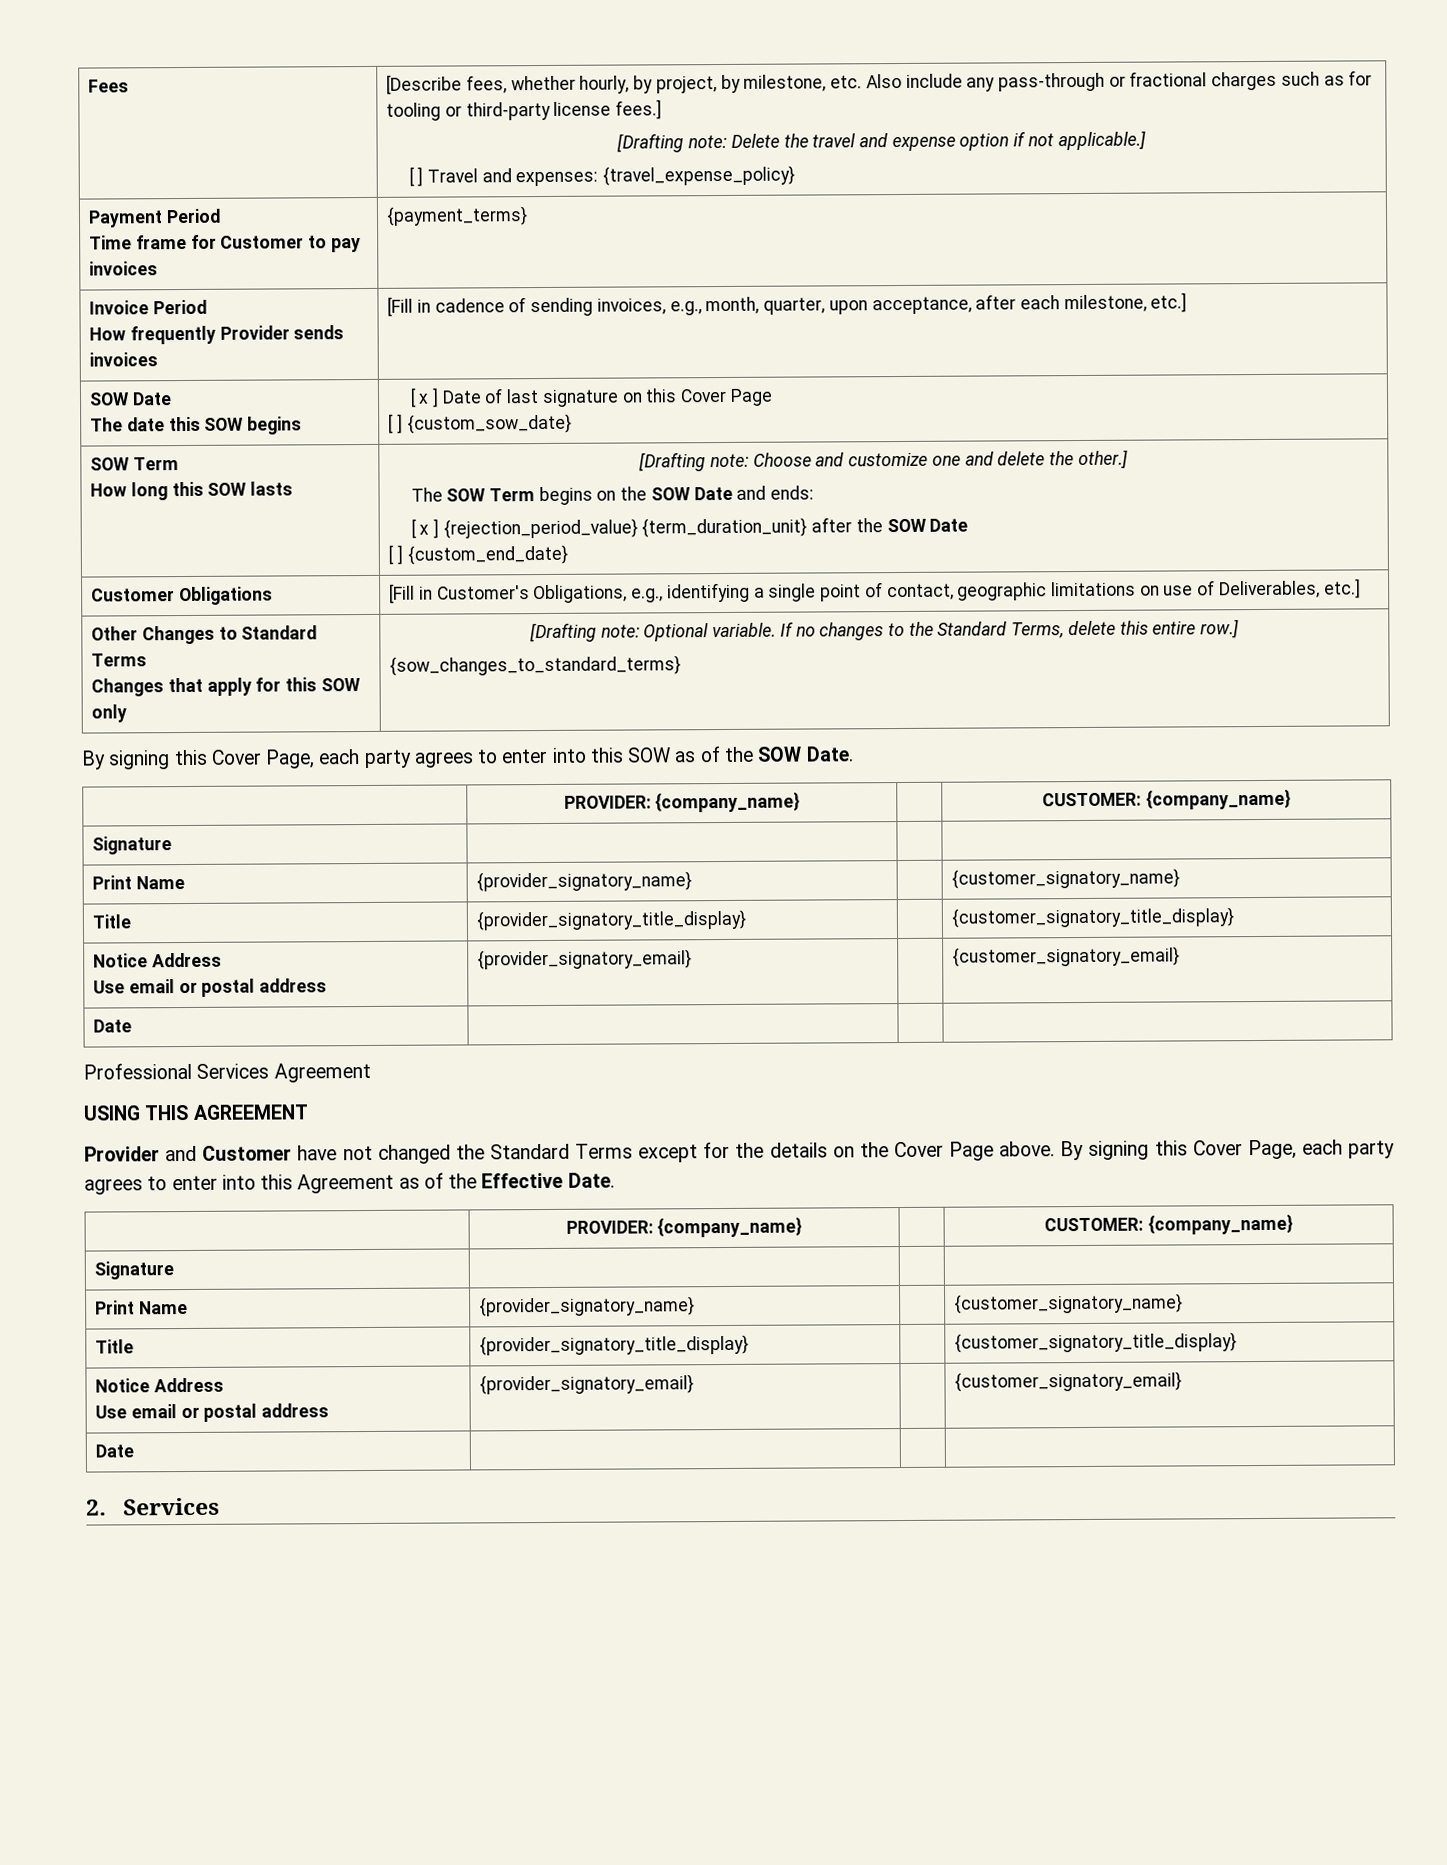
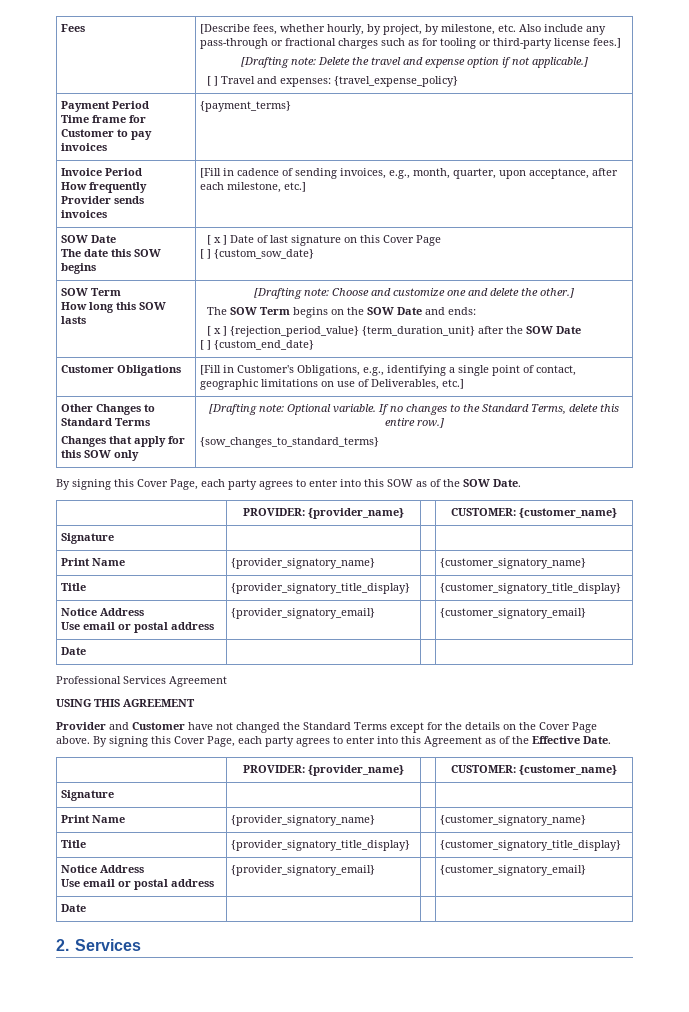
[655,791,801,813] [1042,788,1291,810] {company_name} | | CUSTOMER: {company_name} -> [308,508,404,519] [450,508,617,518] {provider_name} | | CUSTOMER: {customer_name}
[657,1216,803,1238] [1044,1213,1293,1235] {company_name} | | CUSTOMER: {company_name} -> [308,765,404,776] [450,765,617,775] {provider_name} | | CUSTOMER: {customer_name}

